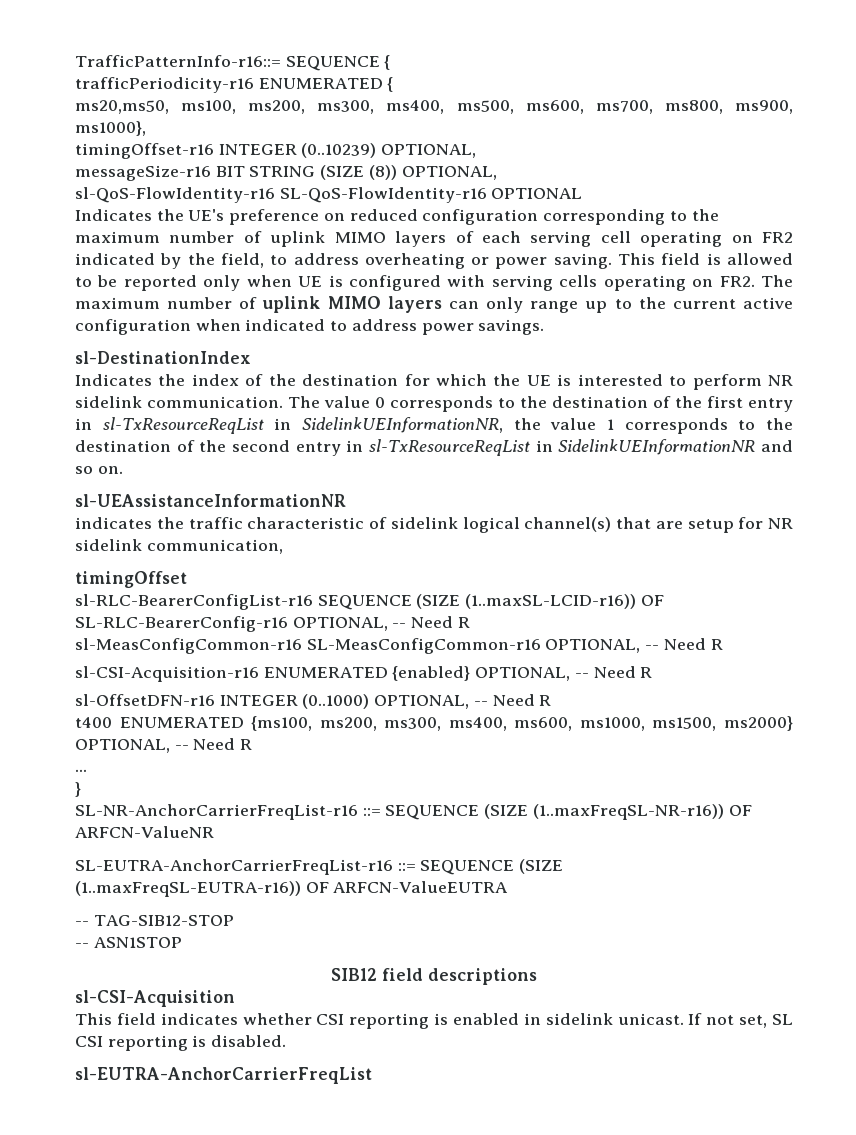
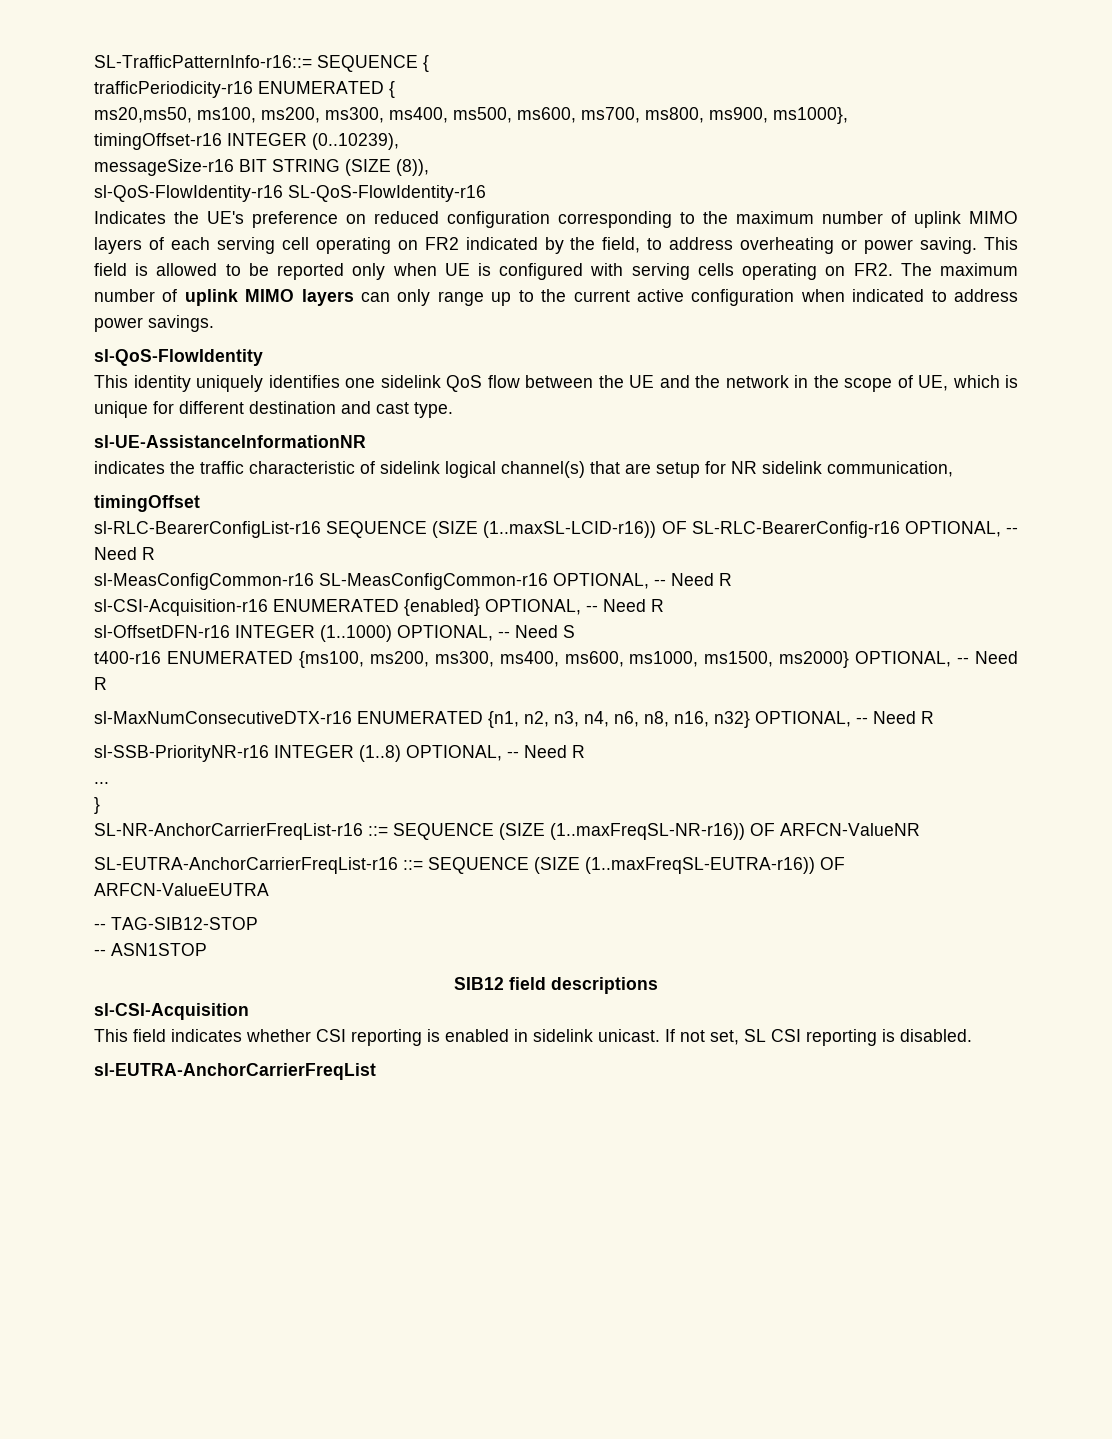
[75,55,281,67] TrafficPatternInfo-r16::= -> [94,55,312,68] SL-TrafficPatternInfo-r16::=
[301,143,477,158] (0..10239) OPTIONAL, -> [312,133,399,150] (0..10239),
[368,165,497,180] (8)) OPTIONAL, -> [396,159,429,176] (8)),
[491,188,583,199] OPTIONAL -> (486, 193) none
[75,351,251,364] [75,374,794,390] [75,396,793,412] [75,417,794,434] [75,439,793,456] [75,466,123,474] [75,494,346,507] sl-DestinationIndex // Indicates the index of the destination for which the UE is interested to perform NR sidelink communication. The value 0 corresponds to the destination of the first entry in sl-TxResourceReqList in SidelinkUEInformationNR, the value 1 corresponds to the destination of the second entry in sl-TxResourceReqList in SidelinkUEInformationNR and so on. // sl-UEAssistanceInformationNR -> [94,349,263,366] [94,375,1018,392] [94,401,453,418] [94,435,366,448] sl-QoS-FlowIdentity // This identity uniquely identifies one sidelink QoS flow between the UE and the network in the scope of UE, which is unique for different destination and cast type. // sl-UE-AssistanceInformationNR
[302,694,552,709] [75,717,112,728] (0..1000) OPTIONAL, -- Need R // t400 -> [320,625,575,642] [94,651,161,664] (1..1000) OPTIONAL, -- Need S // t400-r16
(253, 744) none -> [94,711,934,728] [94,745,585,762] // sl-MaxNumConsecutiveDTX-r16 ENUMERATED {n1, n2, n3, n4, n6, n8, n16, n32} OPTIONAL, -- Need R // sl-SSB-PriorityNR-r16 INTEGER (1..8) OPTIONAL, -- Need R

